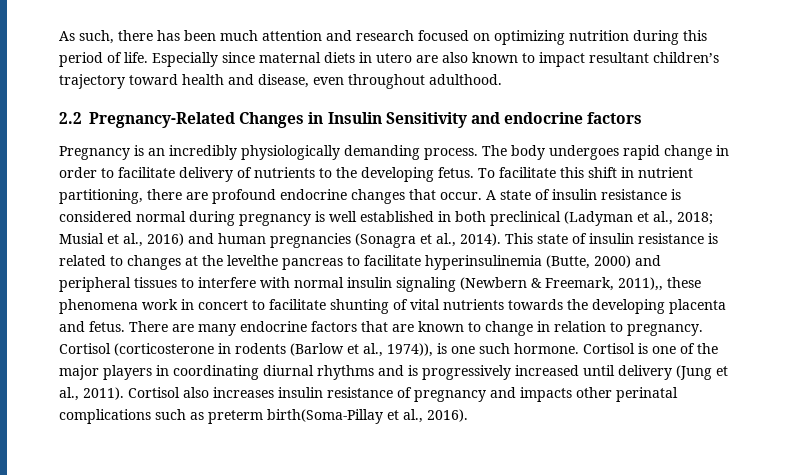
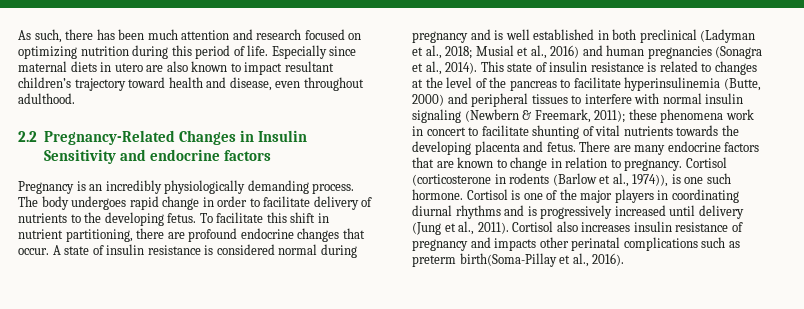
(311, 220) none -> [470,29,491,40] and
[227,255,278,266] levelthe -> [446,77,507,88] level of the
[618,277,663,291] 2011),, -> [594,110,626,123] 2011);

